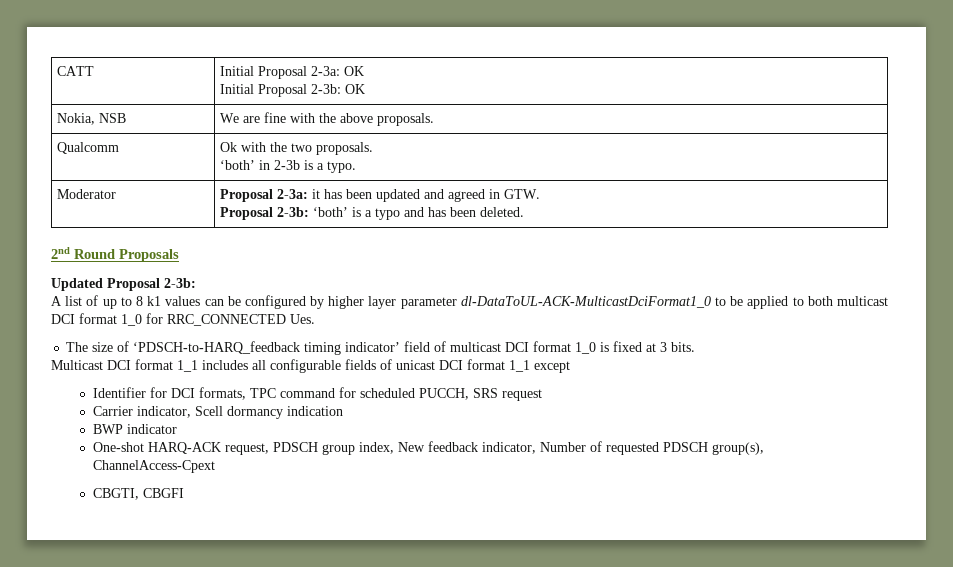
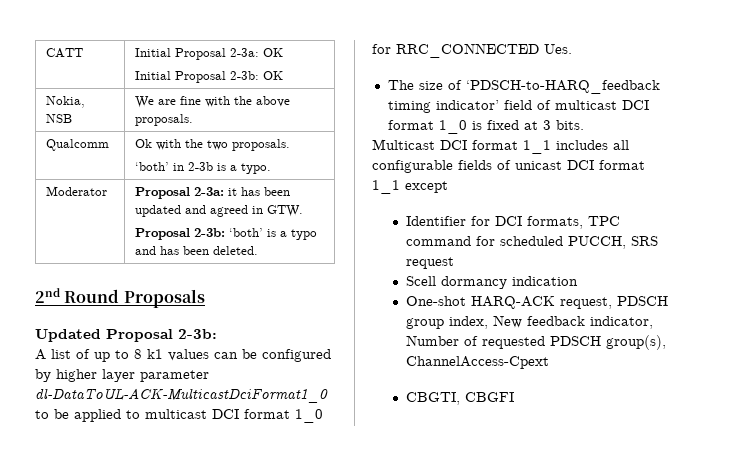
[807,296,833,306] both -> (140, 414) none
[93,406,192,418] Carrier indicator, -> (454, 263) none
[93,424,178,434] // BWP indicator -> (578, 281) none

